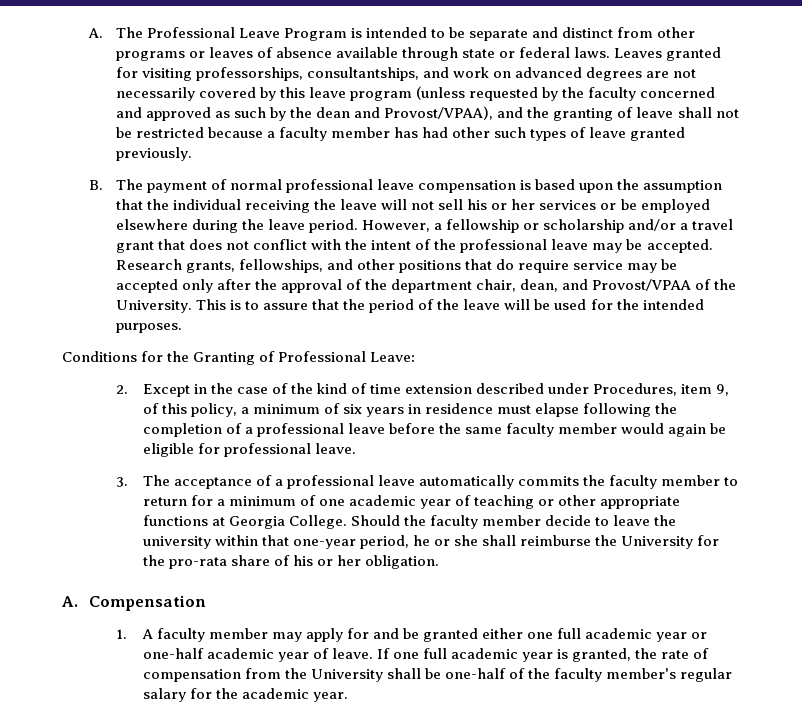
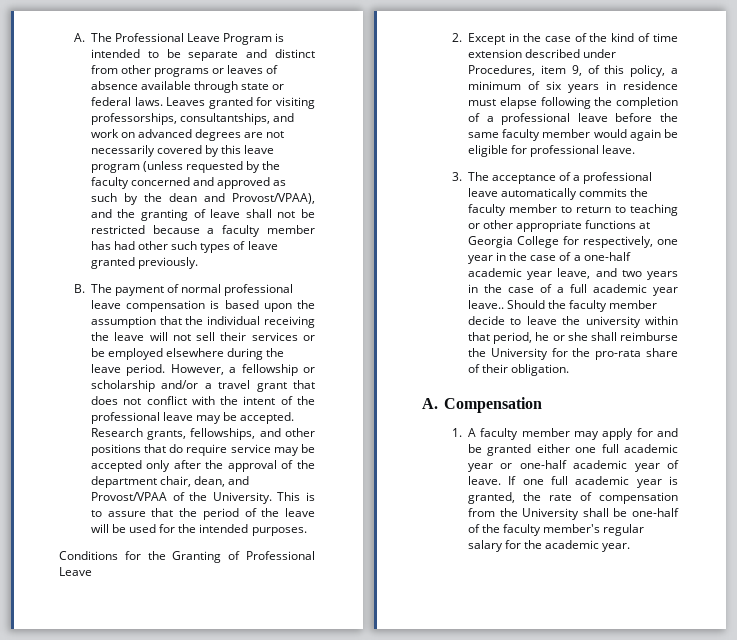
[467,199,536,210] his or her -> [220,332,247,341] their
[370,352,416,362] Leave: -> [59,567,92,576] Leave
[190,495,472,509] for a minimum of one academic year of -> [615,206,627,213] to
[288,515,347,529] College. -> [517,236,678,248] [468,252,631,264] [468,268,678,280] [468,284,678,296] [468,300,505,309] College for respectively, one year in the case of a one-half academic year leave, and two years in the case of a full academic year leave..
[292,539,356,549] one-year -> (491, 336) none
[292,555,362,566] his or her -> [482,364,509,373] their

